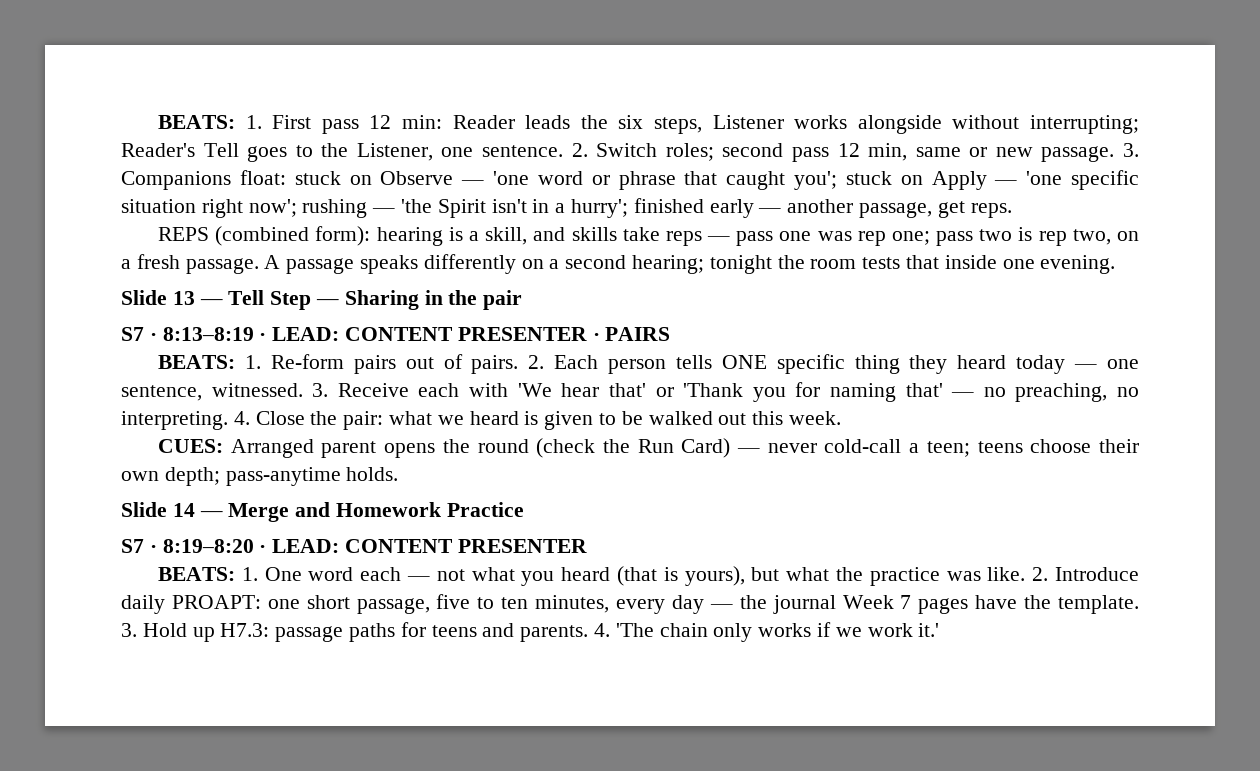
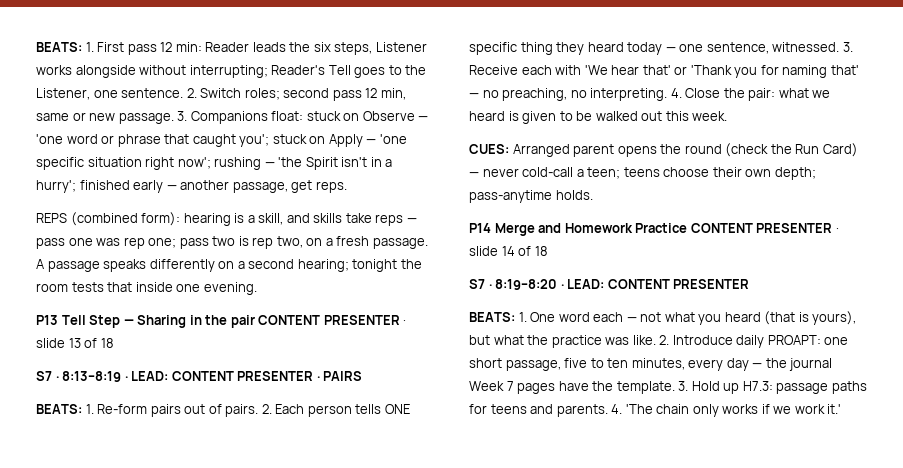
[121,290,223,305] Slide 13 — -> [36,315,58,325] P13
(523, 300) none -> [258,315,407,325] [36,338,114,348] CONTENT PRESENTER · slide 13 of 18
[121,502,223,517] Slide 14 — -> [469,223,491,233] P14
(524, 509) none -> [690,223,839,233] [469,246,548,256] CONTENT PRESENTER · slide 14 of 18

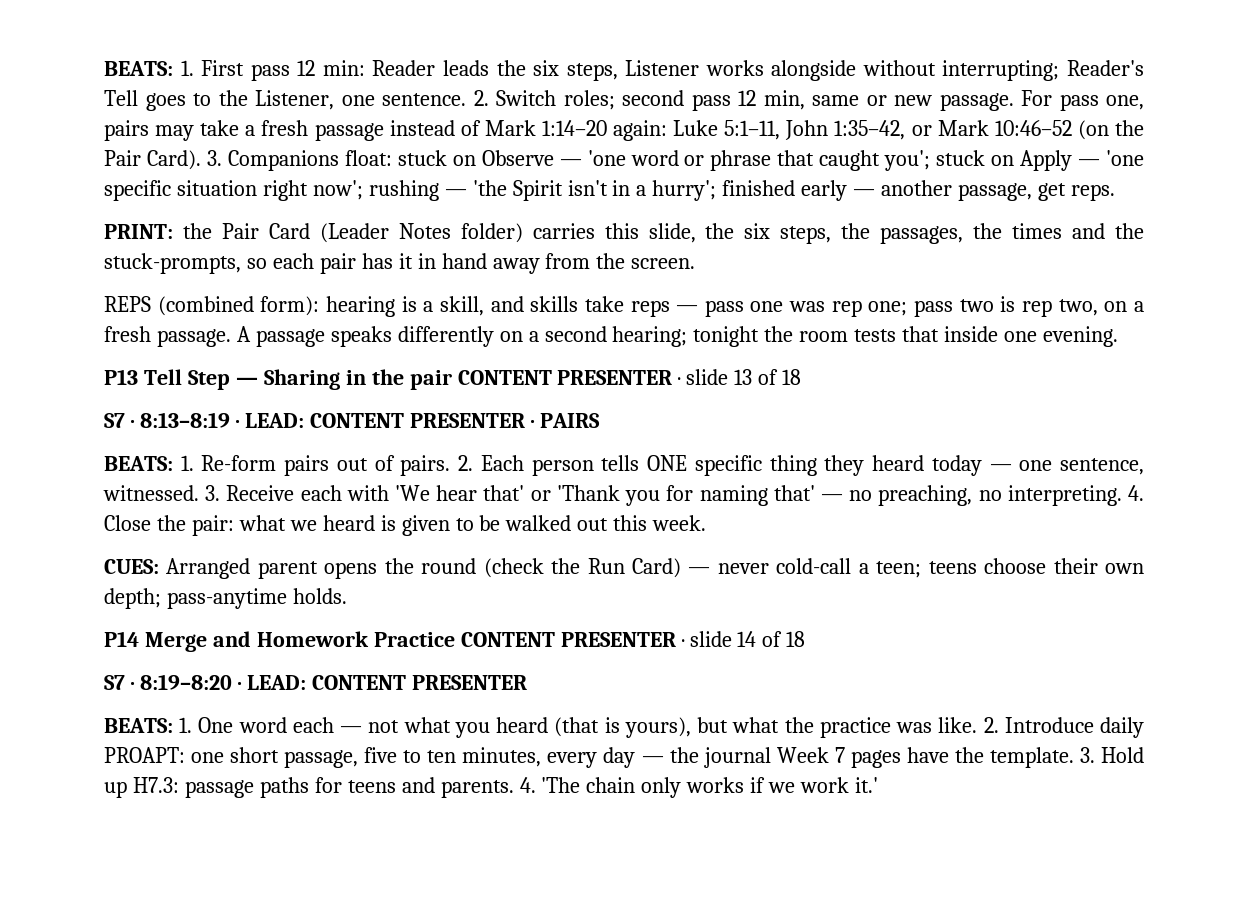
(174, 118) none -> [1021,90,1144,111] [104,120,1145,141] [104,150,201,170] For pass one, pairs may take a fresh passage instead of Mark 1:14–20 again: Luke 5:1–11, John 1:35–42, or Mark 10:46–52 (on the Pair Card).
(347, 187) none -> [104,223,1145,244] [104,253,696,274] // PRINT: the Pair Card (Leader Notes folder) carries this slide, the six steps, the passages, the times and the stuck-prompts, so each pair has it in hand away from the screen.

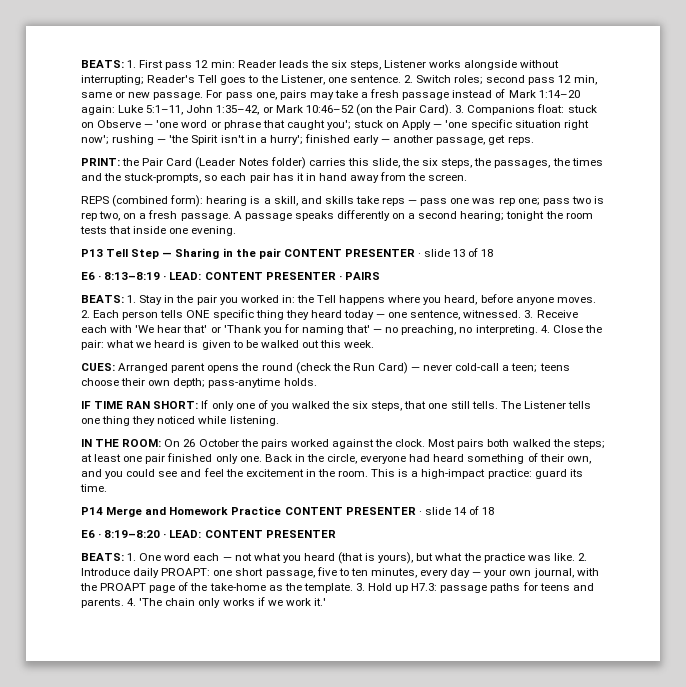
[104,413,125,428] S7 -> [81,272,95,280] E6
[201,455,451,476] Re-form pairs out of pairs. -> [139,294,596,305] Stay in the pair you worked in: the Tell happens where you heard, before anyone moves.
(347, 596) none -> [81,400,591,411] [81,416,279,426] [81,439,605,449] [81,453,591,464] [81,468,583,479] [80,484,107,492] // IF TIME RAN SHORT: If only one of you walked the six steps, that one still tells. The Listener tells one thing they noticed while listening. // IN THE ROOM: On 26 October the pairs worked against the clock. Most pairs both walked the steps; at least one pair finished only one. Back in the circle, everyone had heard something of their own, and you could see and feel the excitement in the room. This is a high-impact practice: guard its time.
[104,675,125,690] S7 -> [81,530,95,538] E6
[669,747,949,768] the journal Week 7 pages have -> [484,568,599,578] [80,582,283,593] your own journal, with the PROAPT page of the take-home as

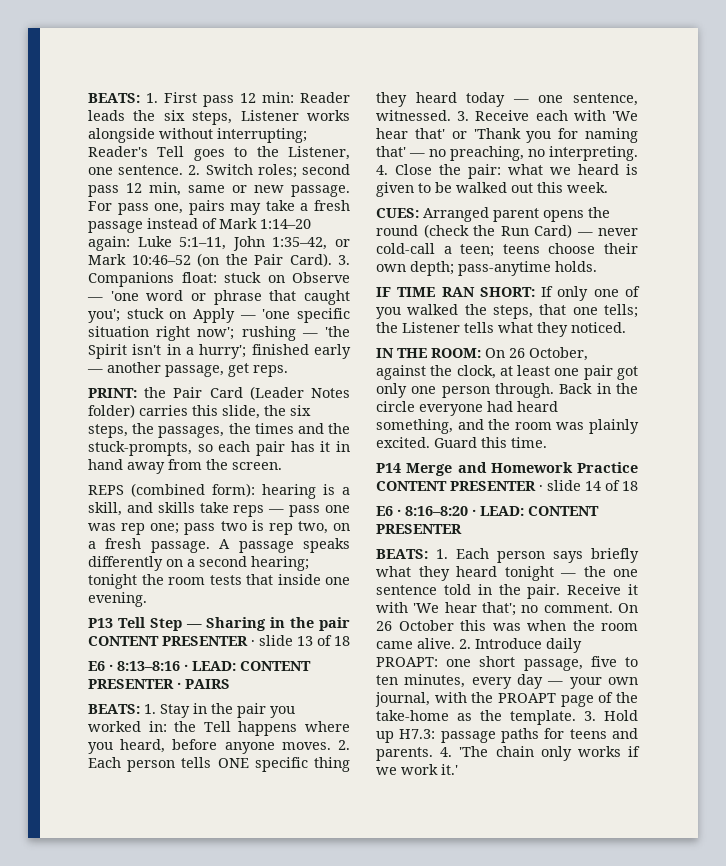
[104,272,161,280] 8:13–8:19 -> [117,661,180,671] 8:13–8:16
[352,401,369,409] six -> (487, 309) none
[450,401,591,409] [81,416,279,426] still tells. The Listener tells one thing they noticed while listening. -> [604,304,638,318] [376,322,626,337] tells; the Listener tells what they noticed.
[198,439,605,449] [81,453,262,464] October the pairs worked against the clock. Most pairs both walked the steps; at least one pair finished only one. -> [529,347,588,361] [376,365,638,380] [376,383,554,398] October, against the clock, at least one pair got only one person through.
[327,454,358,464] circle, -> [376,401,415,412] circle
[467,453,591,464] [81,468,583,479] something of their own, and you could see and feel the excitement in the room. This is a high-impact practice: guard its -> [376,419,639,434] [376,437,507,448] something, and the room was plainly excited. Guard this
[104,530,161,538] 8:19–8:20 -> [405,506,468,516] 8:16–8:20
[139,552,575,564] One word each — not what you heard (that is yours), but what the practice was like. -> [456,548,639,563] [376,566,638,581] [376,584,638,599] [376,602,638,616] [376,620,638,631] [376,638,455,649] Each person says briefly what they heard tonight — the one sentence told in the pair. Receive it with 'We hear that'; no comment. On 26 October this was when the room came alive.

